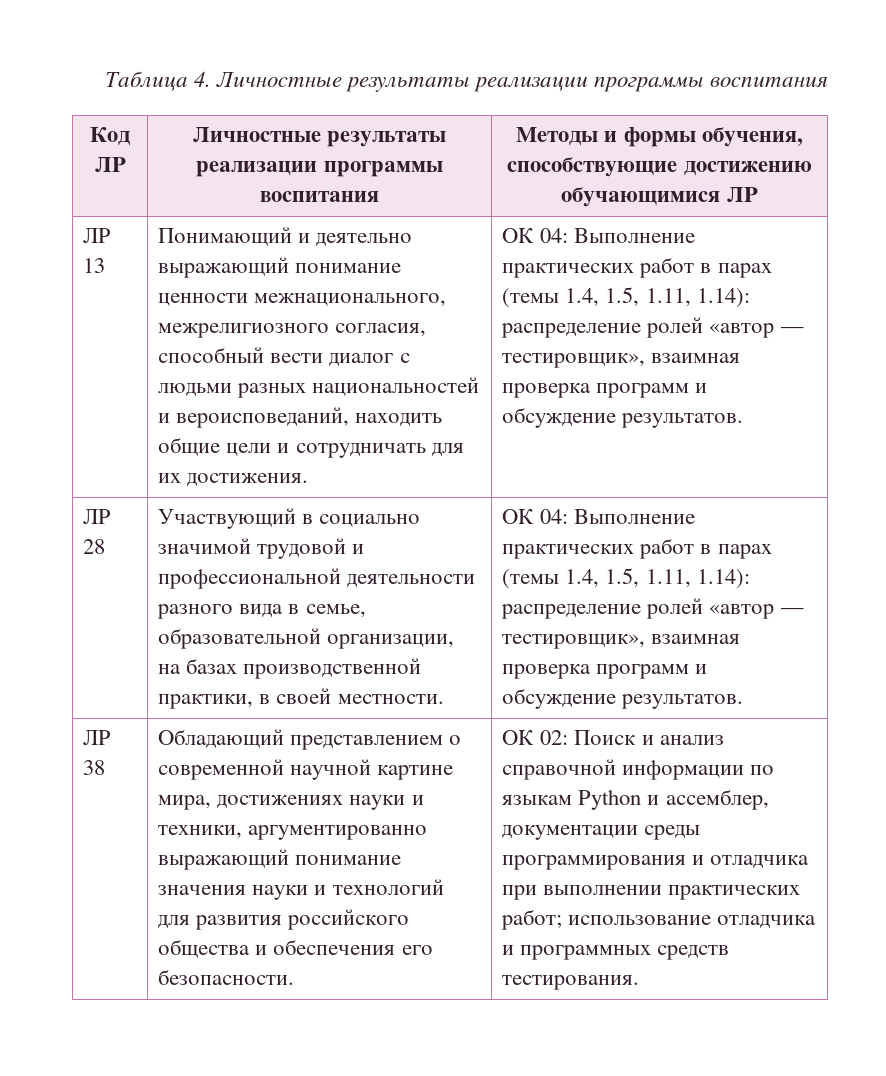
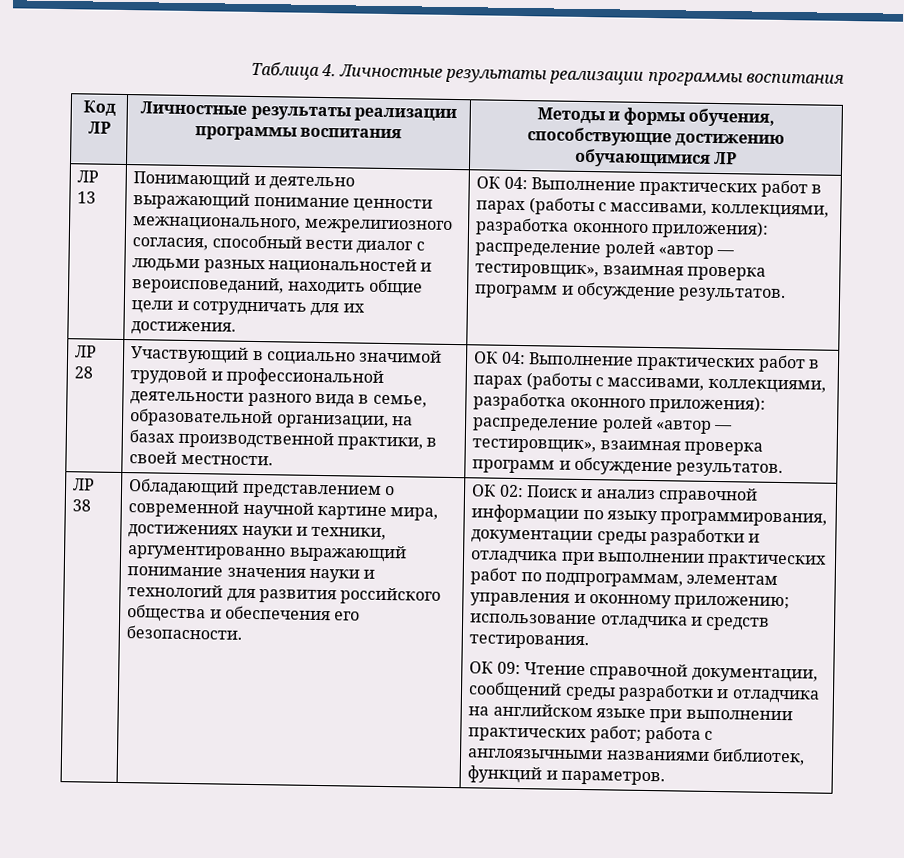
[502,287,750,308] (темы 1.4, 1.5, 1.11, 1.14): -> [528,197,829,219] [475,217,770,239] (работы с массивами, коллекциями, разработка оконного приложения):
[502,568,750,589] (темы 1.4, 1.5, 1.11, 1.14): -> [525,372,826,394] [473,392,767,414] (работы с массивами, коллекциями, разработка оконного приложения):
[502,789,769,810] языкам Python и ассемблер, -> [607,510,828,527] языку программирования,
[502,855,687,870] программирования -> [650,528,746,547] разработки
[501,909,563,930] работ; -> [470,567,779,588] [470,592,791,611] работ по подпрограммам, элементам управления и оконному приложению;
[520,945,652,960] программных -> (704, 621) none
(640, 982) none -> [469,661,818,683] [468,681,820,704] [468,703,793,723] [468,725,714,744] [468,748,806,766] [467,765,666,786] // ОК 09: Чтение справочной документации, сообщений среды разработки и отладчика на английском языке при выполнении практических работ; работа с англоязычными названиями библиотек, функций и параметров.

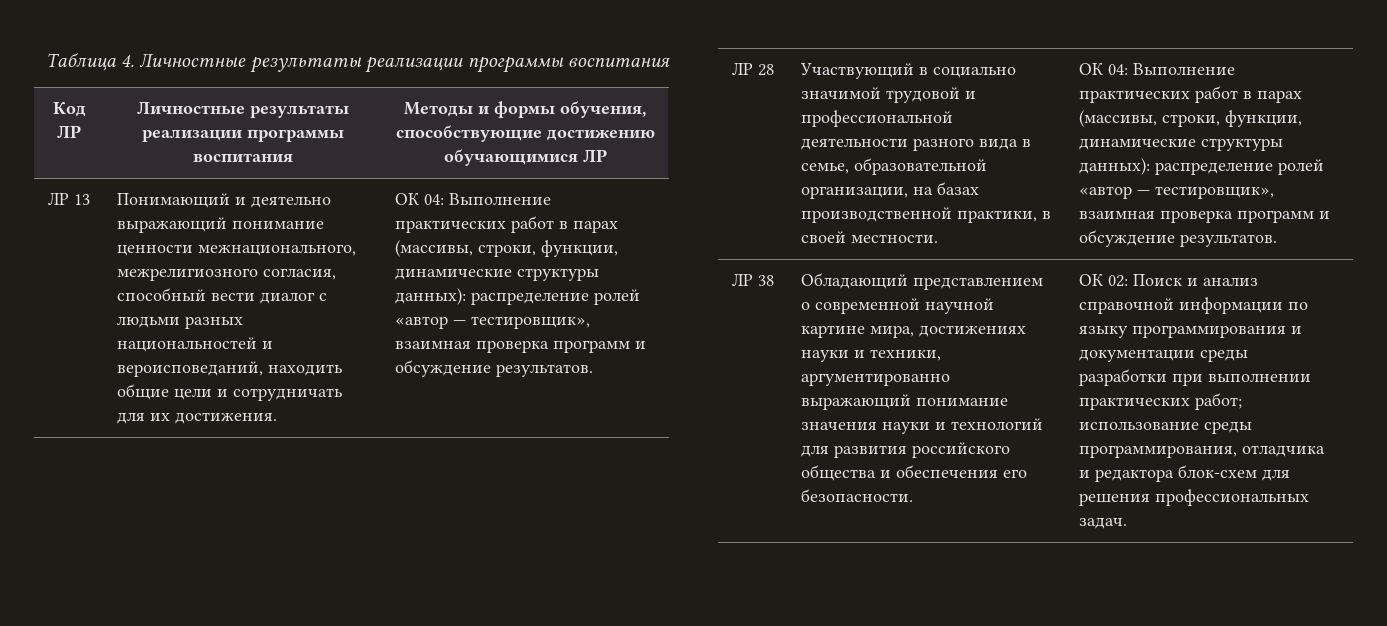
[528,197,829,219] [475,217,770,239] (работы с массивами, коллекциями, разработка оконного приложения): -> [394,240,618,257] [394,268,599,281] [394,288,466,305] (массивы, строки, функции, динамические структуры данных):
[525,372,826,394] [473,392,767,414] (работы с массивами, коллекциями, разработка оконного приложения): -> [1078,110,1302,127] [1078,138,1283,151] [1078,158,1150,175] (массивы, строки, функции, динамические структуры данных):
[660,511,828,527] программирования, -> [1131,325,1302,338] программирования и
[748,533,761,543] [470,550,828,569] [470,567,779,588] [470,592,791,611] [470,613,771,631] [469,634,590,650] [469,661,818,683] [468,681,820,704] [468,703,793,723] [468,725,714,744] [468,748,806,766] [467,765,666,786] и отладчика при выполнении практических работ по подпрограммам, элементам управления и оконному приложению; использование отладчика и средств тестирования. // ОК 09: Чтение справочной документации, сообщений среды разработки и отладчика на английском языке при выполнении практических работ; работа с англоязычными названиями библиотек, функций и параметров. -> [1171,373,1311,386] [1078,393,1242,410] [1078,421,1252,434] [1078,445,1325,458] [1078,465,1290,482] [1078,489,1309,506] [1078,517,1127,529] при выполнении практических работ; использование среды программирования, отладчика и редактора блок-схем для решения профессиональных задач.

